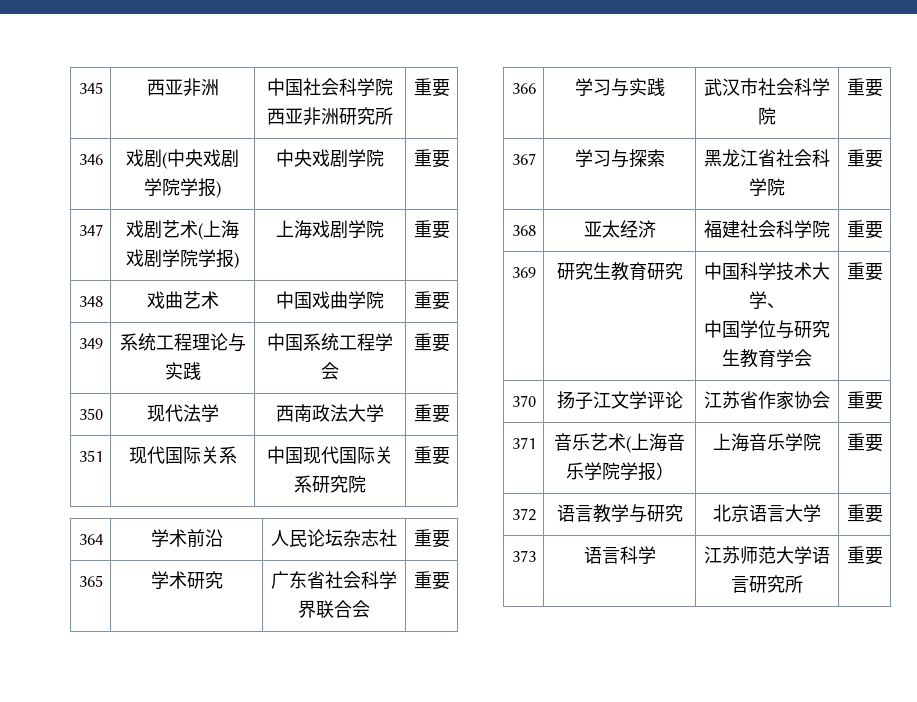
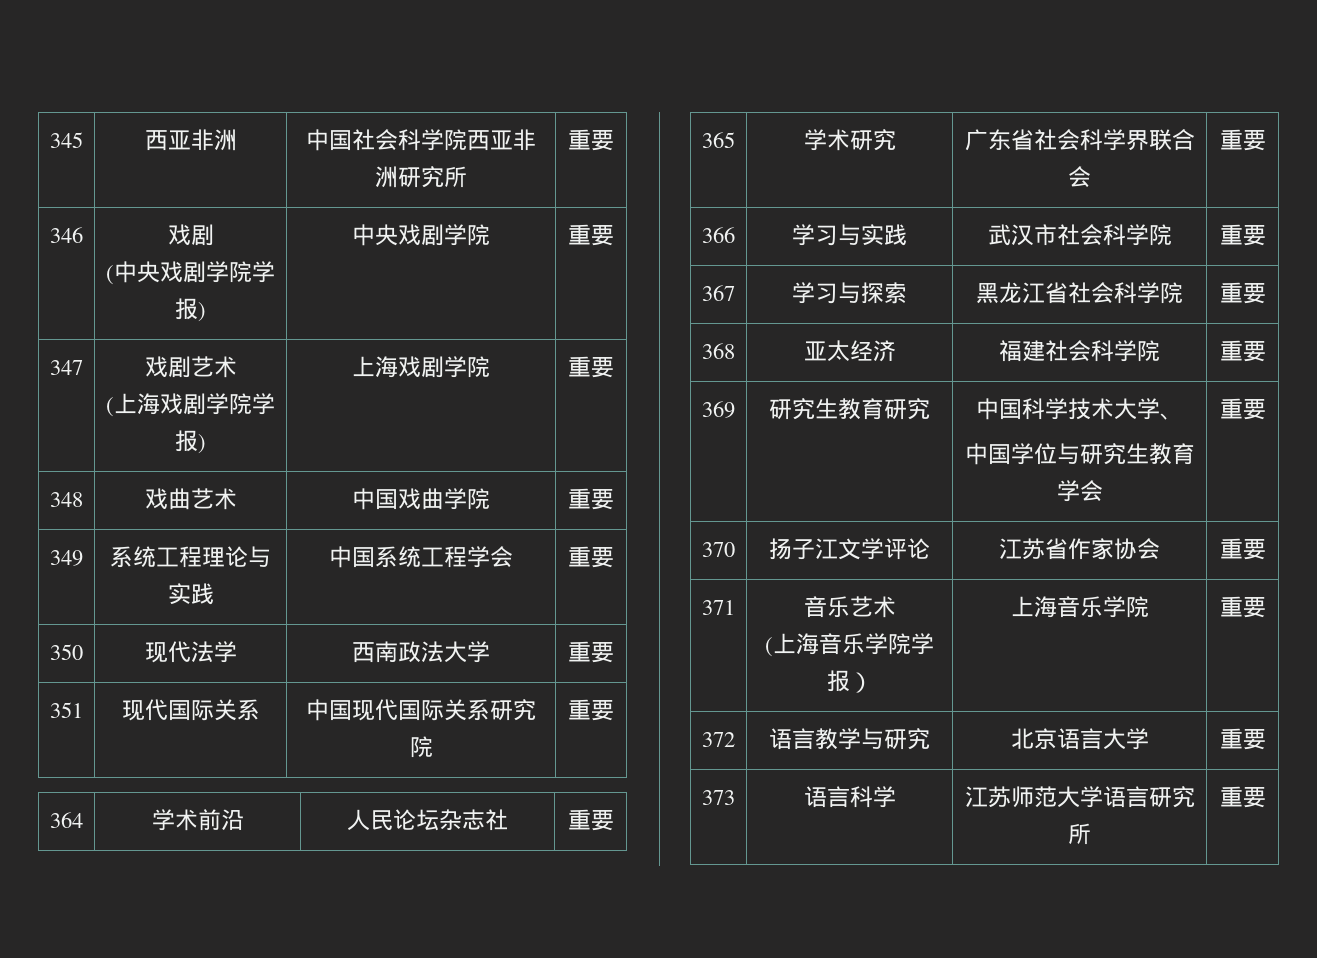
(162, 158) none -> (214, 235) //
(198, 229) none -> (237, 367) //
(626, 442) none -> (896, 607) //

